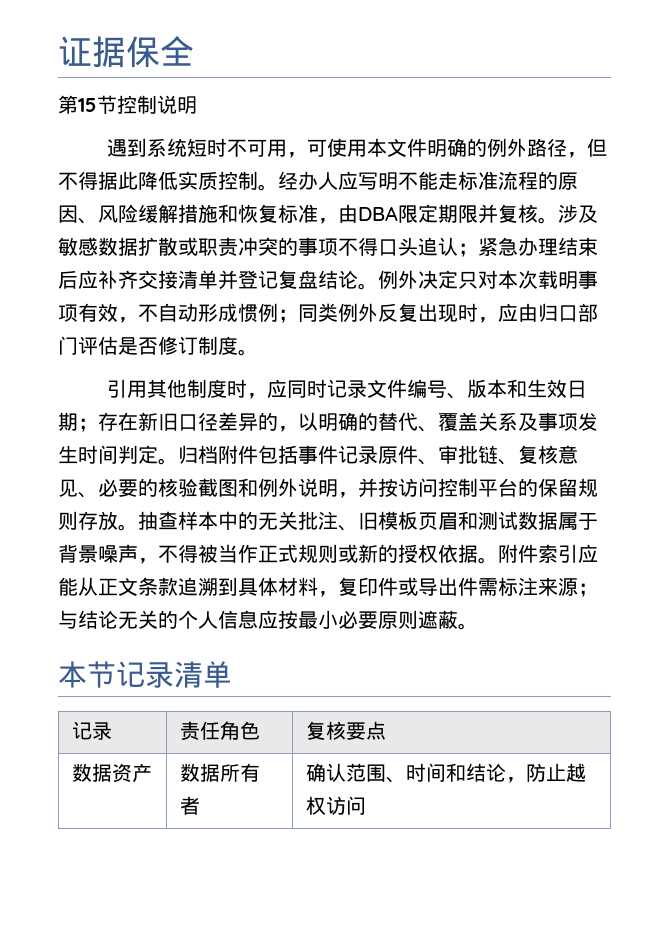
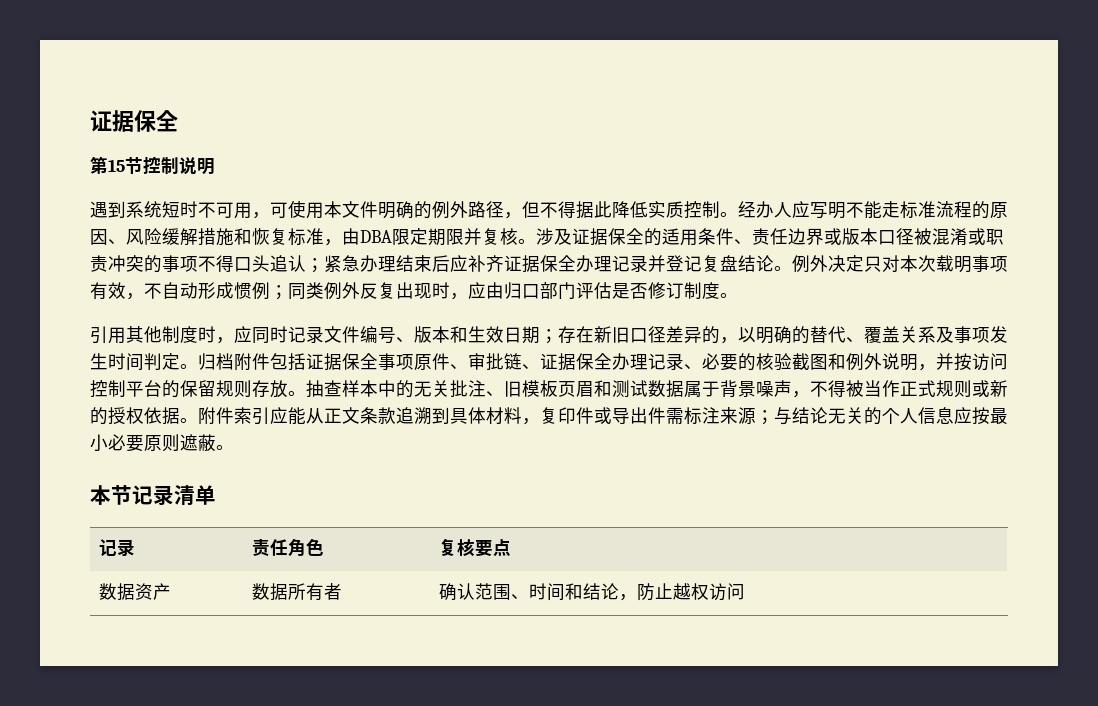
[58,237,178,256] 敏感数据扩散 -> [572,228,968,246] 证据保全的适用条件、责任边界或版本口径被混淆
[138,270,218,289] 交接清单 -> [504,255,648,273] 证据保全办理记录
[298,445,378,464] 事件记录 -> [306,353,414,371] 证据保全事项
[518,445,578,464] [58,479,78,497] 复核意见 -> [540,353,684,371] 证据保全办理记录

